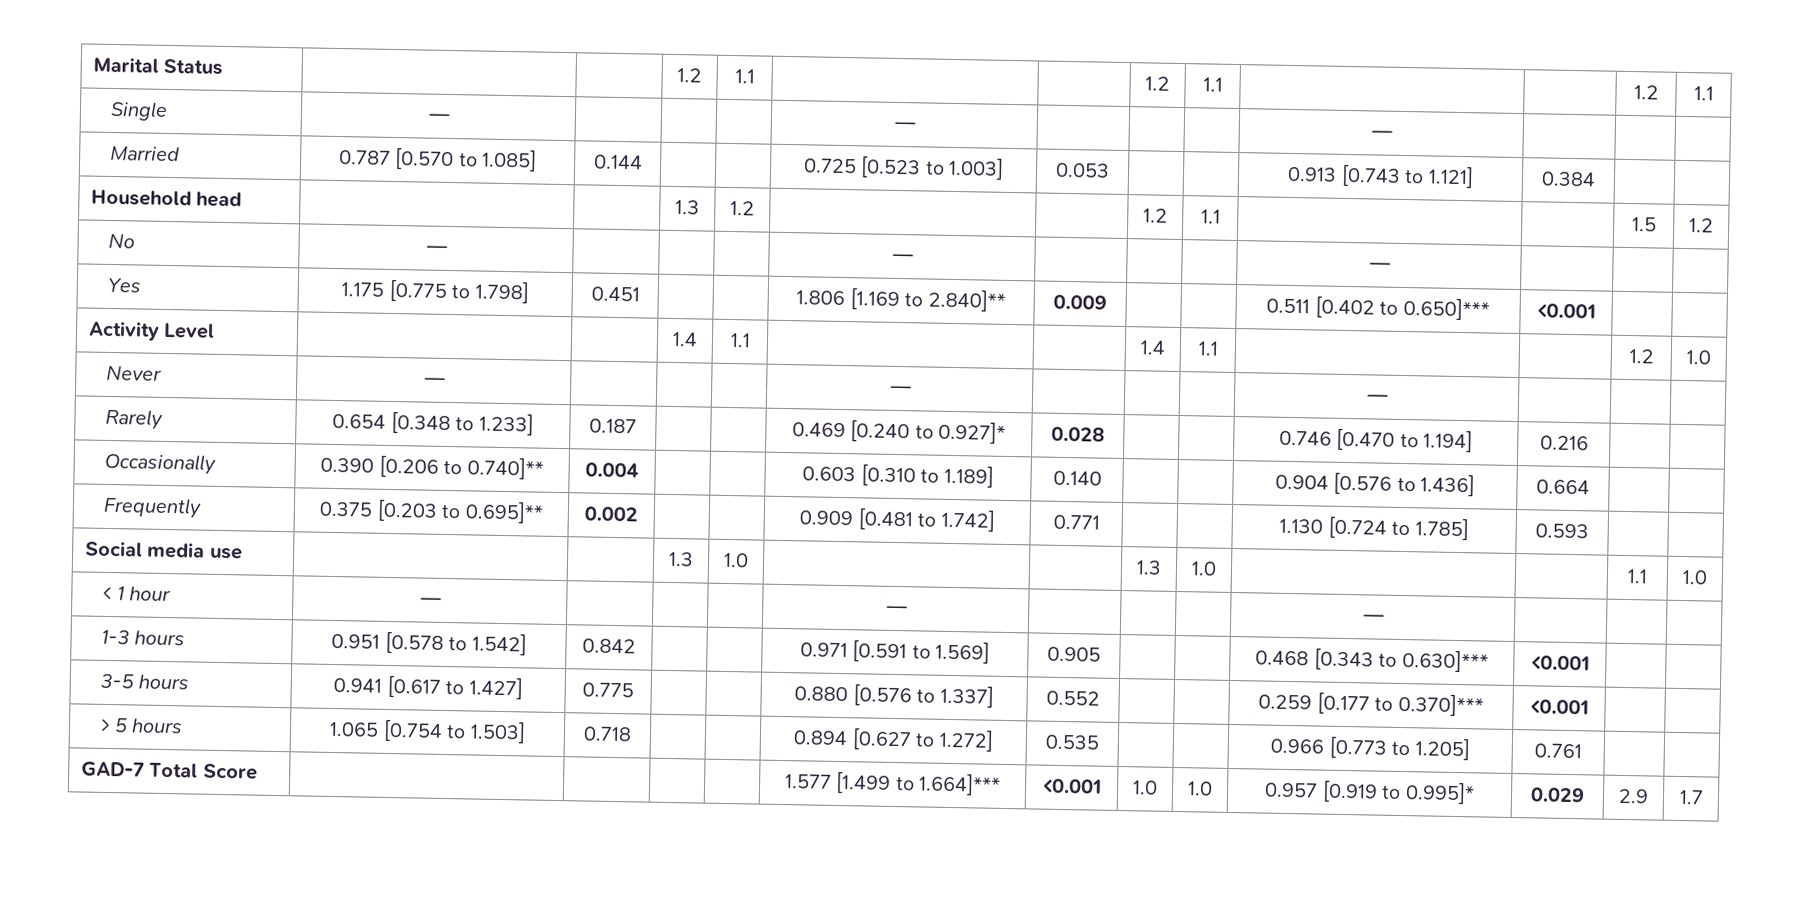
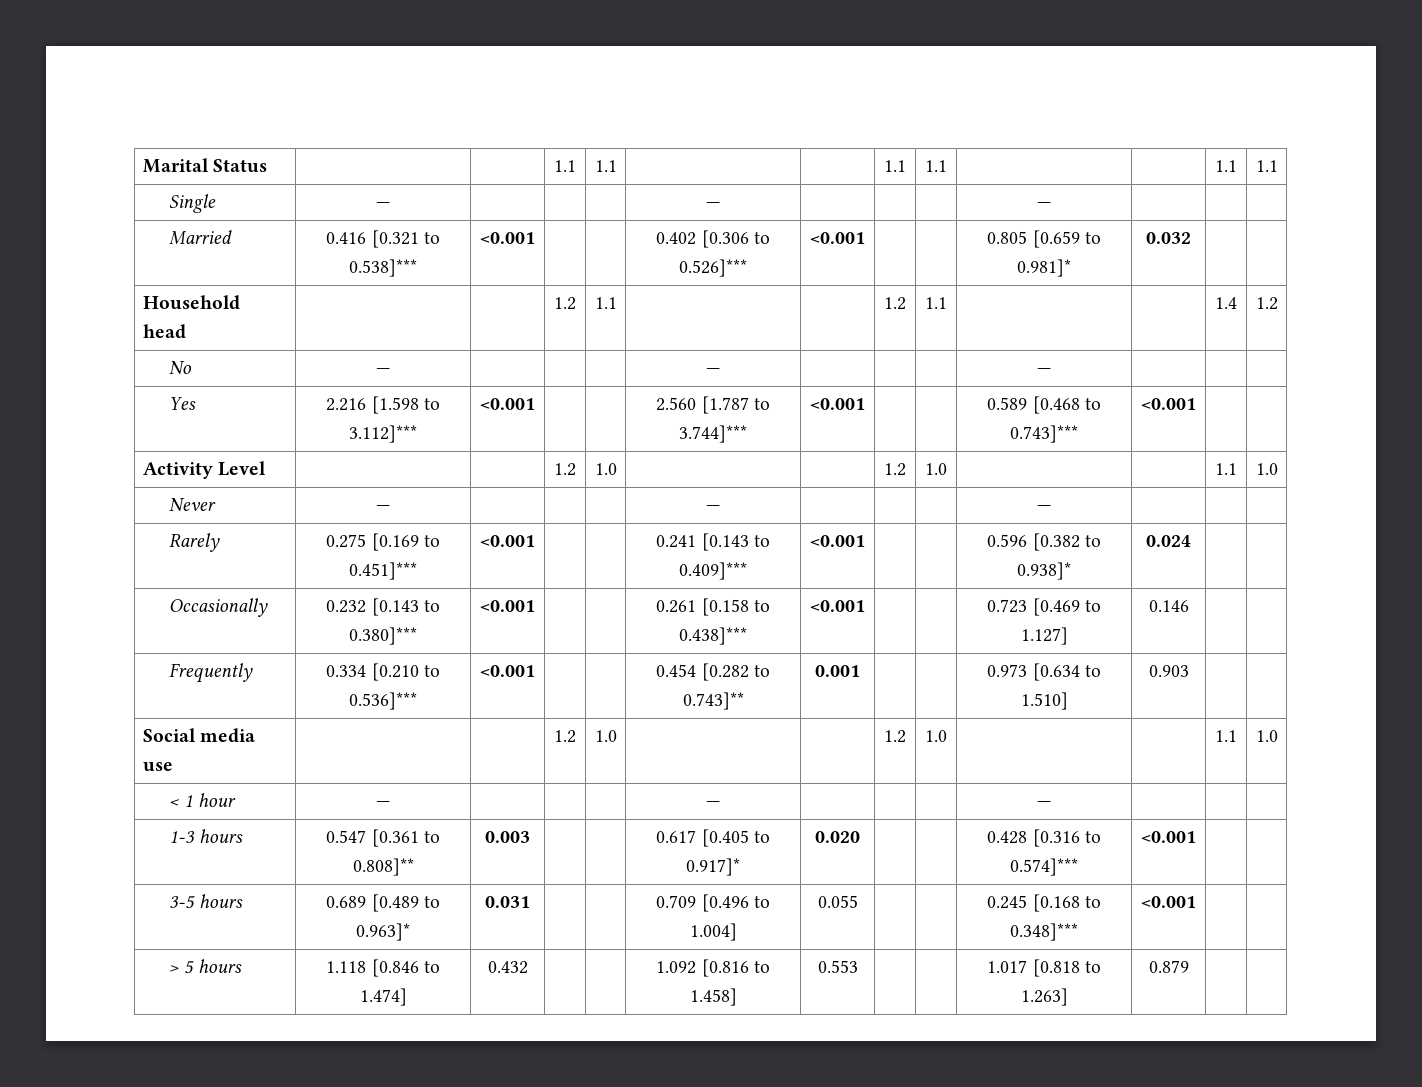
[677,68,702,83] [734,69,755,84] [1145,76,1170,91] [1202,77,1223,92] [1633,85,1659,100] 1.2 | 1.1 | | | 1.2 | 1.1 | | | 1.2 -> [554,160,576,172] [594,160,617,172] [884,160,906,172] [925,160,947,172] [1215,160,1237,172] 1.1 | 1.1 | | | 1.1 | 1.1 | | | 1.1
[338,148,538,172] [593,154,643,170] [802,156,1005,180] [1055,162,1110,178] [1287,164,1474,189] [1541,171,1596,187] 0.787 [0.570 to 1.085] | 0.144 | | | 0.725 [0.523 to 1.003] | 0.053 | | | 0.913 [0.743 to 1.121] | 0.384 -> [326,230,440,248] [349,259,417,277] [480,232,535,244] [656,230,770,248] [679,259,747,277] [810,232,865,244] [987,230,1101,248] [1017,259,1071,277] [1146,232,1191,244] 0.416 [0.321 to 0.538]*** | <0.001 | | | 0.402 [0.306 to 0.526]*** | <0.001 | | | 0.805 [0.659 to 0.981]* | 0.032
[675,200,700,215] [730,200,755,216] [1143,208,1168,223] [1200,209,1221,224] [1631,217,1657,232] | 1.3 | 1.2 | | | 1.2 | 1.1 | | | 1.5 -> [554,297,576,310] [594,297,617,309] [884,297,906,310] [925,297,947,309] [1215,297,1237,309] | 1.2 | 1.1 | | | 1.2 | 1.1 | | | 1.4
[341,279,529,304] [590,286,640,302] [796,288,1006,312] [1053,294,1107,310] [1266,296,1490,321] 1.175 [0.775 to 1.798] | 0.451 | | | 1.806 [1.169 to 2.840]** | 0.009 | | | 0.511 [0.402 to 0.650]*** -> [326,396,440,414] [349,425,417,443] [480,398,535,410] [656,396,770,414] [679,425,747,443] [810,398,865,410] [987,396,1101,414] [1010,425,1078,443] 2.216 [1.598 to 3.112]*** | <0.001 | | | 2.560 [1.787 to 3.744]*** | <0.001 | | | 0.589 [0.468 to 0.743]***
[672,331,698,347] [729,333,751,348] [1140,340,1166,355] [1197,341,1219,356] [1628,349,1654,364] [1686,350,1711,365] 1.4 | 1.1 | | | 1.4 | 1.1 | | | 1.2 | 1.0 -> [554,463,576,476] [594,463,617,475] [884,463,906,476] [925,463,947,475] [1215,463,1237,475] [1255,463,1278,475] 1.2 | 1.0 | | | 1.2 | 1.0 | | | 1.1 | 1.0
[332,411,534,436] [589,418,637,434] [791,420,1007,444] [1051,426,1105,442] [1278,428,1474,453] [1539,435,1589,451] [103,452,216,475] [320,455,544,480] [585,462,639,478] [802,464,994,488] [1052,470,1102,486] [1274,472,1476,497] [1536,479,1590,495] [102,496,202,519] [319,499,544,524] [584,506,638,522] [799,508,995,532] [1052,514,1100,530] [1279,516,1469,541] [1535,523,1589,539] 0.654 [0.348 to 1.233] | 0.187 | | | 0.469 [0.240 to 0.927]* | 0.028 | | | 0.746 [0.470 to 1.194] | 0.216 | | // Occasionally | 0.390 [0.206 to 0.740]** | 0.004 | | | 0.603 [0.310 to 1.189] | 0.140 | | | 0.904 [0.576 to 1.436] | 0.664 | | // Frequently | 0.375 [0.203 to 0.695]** | 0.002 | | | 0.909 [0.481 to 1.742] | 0.771 | | | 1.130 [0.724 to 1.785] | 0.593 -> [326,533,440,551] [349,562,417,580] [480,535,535,547] [656,533,770,551] [679,562,747,580] [810,535,865,547] [987,533,1101,551] [1017,562,1071,580] [1146,535,1191,547] [168,598,268,617] [326,598,440,616] [349,627,417,645] [480,600,535,612] [656,598,770,616] [679,627,747,645] [810,600,865,612] [987,598,1101,616] [1020,627,1068,645] [1148,600,1189,612] [168,663,253,683] [326,663,440,681] [349,692,417,710] [480,665,535,677] [656,663,770,681] [682,692,744,710] [815,665,860,677] [987,663,1101,681] [1020,692,1068,710] [1148,665,1189,677] 0.275 [0.169 to 0.451]*** | <0.001 | | | 0.241 [0.143 to 0.409]*** | <0.001 | | | 0.596 [0.382 to 0.938]* | 0.024 | | // Occasionally | 0.232 [0.143 to 0.380]*** | <0.001 | | | 0.261 [0.158 to 0.438]*** | <0.001 | | | 0.723 [0.469 to 1.127] | 0.146 | | // Frequently | 0.334 [0.210 to 0.536]*** | <0.001 | | | 0.454 [0.282 to 0.743]** | 0.001 | | | 0.973 [0.634 to 1.510] | 0.903
[668,551,694,567] [723,552,749,568] [1136,560,1162,575] 1.3 | 1.0 | | | 1.3 -> [554,730,576,743] [594,730,617,742] [884,730,906,743] 1.2 | 1.0 | | | 1.2
[331,631,527,656] [582,638,636,654] [799,640,991,664] [1047,646,1101,662] [1255,648,1489,673] [1530,655,1590,671] [99,673,190,690] [333,675,523,700] [582,682,634,698] [794,684,994,708] [1046,690,1100,706] [1258,692,1484,717] [1529,699,1589,715] [98,718,184,734] [329,719,526,744] [583,726,632,742] [793,728,994,752] [1045,734,1100,750] [1270,736,1470,761] [1534,743,1582,759] [81,761,258,780] [784,771,1002,796] [1041,778,1102,794] [1132,780,1158,795] [1187,781,1213,796] [1264,780,1475,805] [1530,787,1585,803] [1618,788,1649,804] [1678,789,1704,805] 0.951 [0.578 to 1.542] | 0.842 | | | 0.971 [0.591 to 1.569] | 0.905 | | | 0.468 [0.343 to 0.630]*** | <0.001 | | // 3-5 hours | 0.941 [0.617 to 1.427] | 0.775 | | | 0.880 [0.576 to 1.337] | 0.552 | | | 0.259 [0.177 to 0.370]*** | <0.001 | | // > 5 hours | 1.065 [0.754 to 1.503] | 0.718 | | | 0.894 [0.627 to 1.272] | 0.535 | | | 0.966 [0.773 to 1.205] | 0.761 | | // GAD-7 Total Score | | | | | 1.577 [1.499 to 1.664]*** | <0.001 | 1.0 | 1.0 | 0.957 [0.919 to 0.995]* | 0.029 | 2.9 | 1.7 -> [326,829,440,847] [352,858,414,876] [485,831,530,843] [656,829,770,847] [686,858,740,876] [815,831,860,843] [987,829,1101,847] [1010,858,1078,876] [1141,831,1196,843] [168,894,243,909] [326,894,440,912] [356,923,410,941] [485,896,530,908] [656,894,770,912] [689,923,737,941] [817,895,858,908] [987,894,1101,912] [1010,923,1078,941] [1141,896,1196,908] [168,959,243,974] [326,959,440,977] [359,988,407,1006] [487,961,528,974] [656,959,770,977] [689,988,737,1006] [817,960,858,973] [987,959,1101,977] [1020,988,1068,1006] [1148,960,1189,973] 0.547 [0.361 to 0.808]** | 0.003 | | | 0.617 [0.405 to 0.917]* | 0.020 | | | 0.428 [0.316 to 0.574]*** | <0.001 | | // 3-5 hours | 0.689 [0.489 to 0.963]* | 0.031 | | | 0.709 [0.496 to 1.004] | 0.055 | | | 0.245 [0.168 to 0.348]*** | <0.001 | | // > 5 hours | 1.118 [0.846 to 1.474] | 0.432 | | | 1.092 [0.816 to 1.458] | 0.553 | | | 1.017 [0.818 to 1.263] | 0.879 | |

